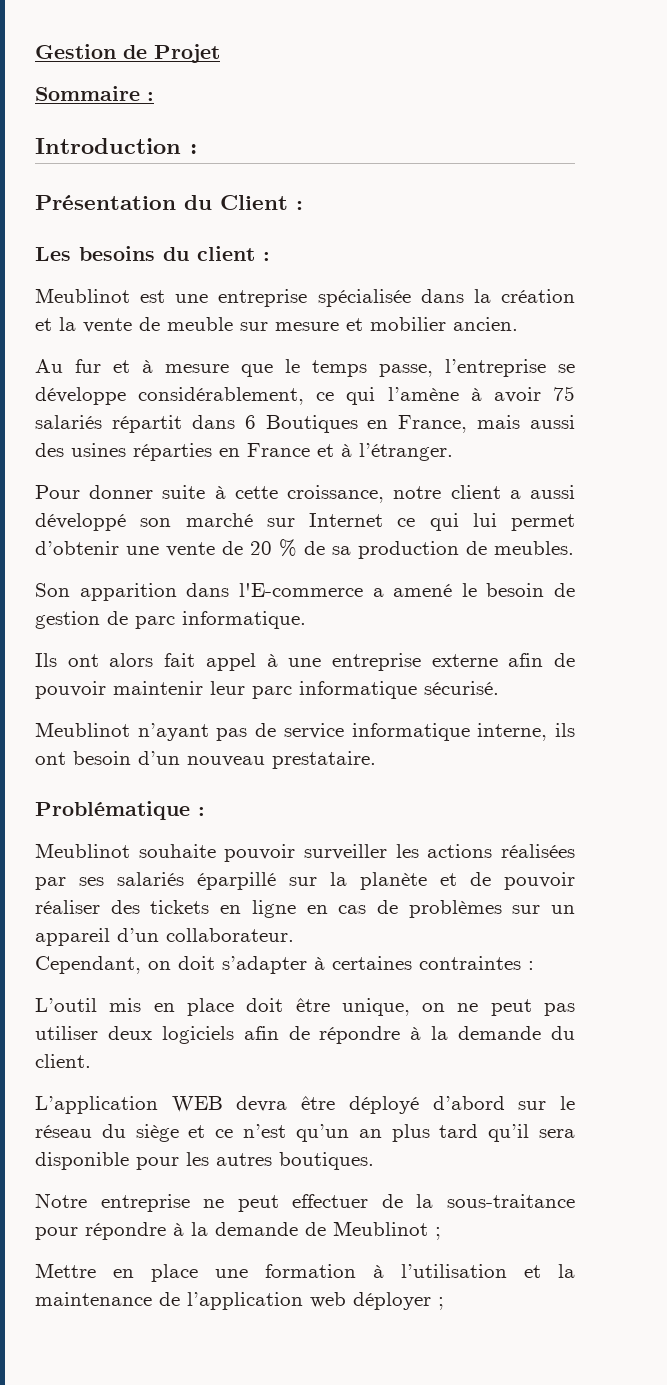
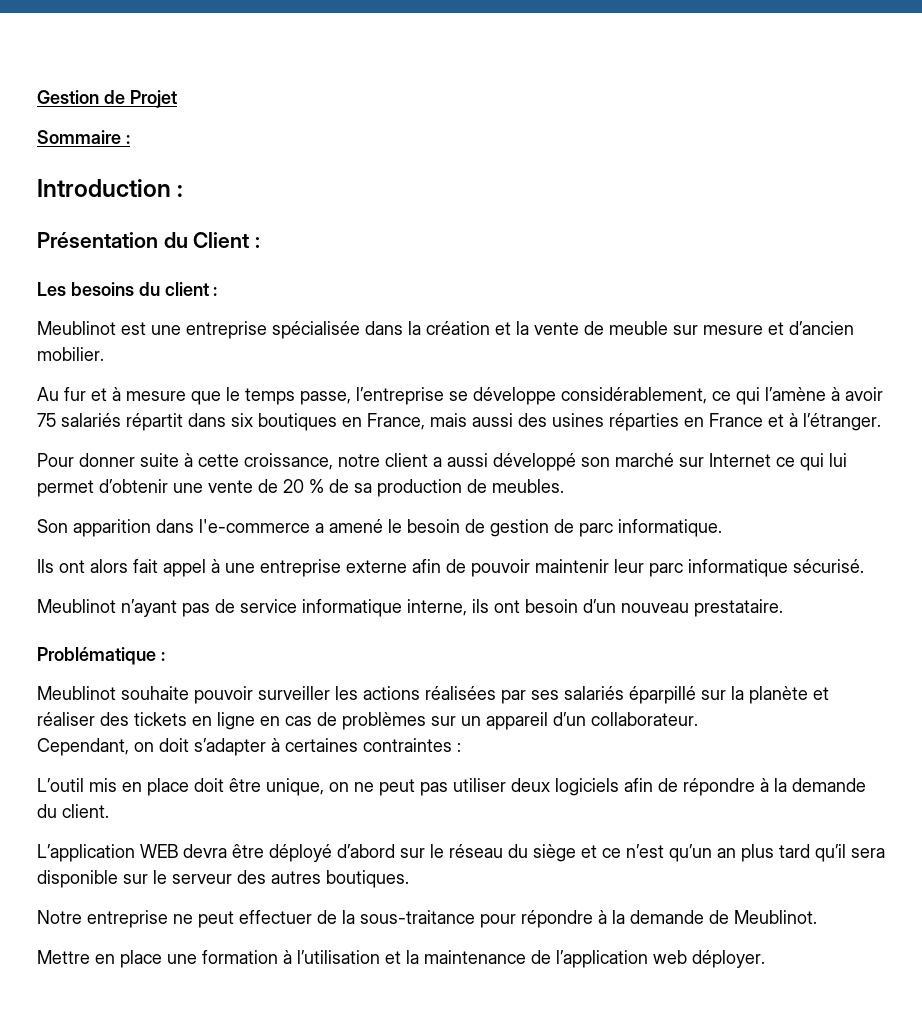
[370,317,518,331] mobilier ancien. -> [789,321,854,335] [37,347,104,361] d’ancien mobilier.
[244,415,358,433] 6 Boutiques -> [231,413,337,431] six boutiques
[238,583,363,597] l'E-commerce -> [199,519,310,533] l'e-commerce
[470,872,575,890] de pouvoir -> (829, 693) none
[136,1152,209,1170] pour les -> [123,870,266,884] sur le serveur des
[333,1221,441,1240] Meublinot ; -> [734,910,817,924] Meublinot.
[353,1292,444,1310] déployer ; -> [692,950,765,968] déployer.

